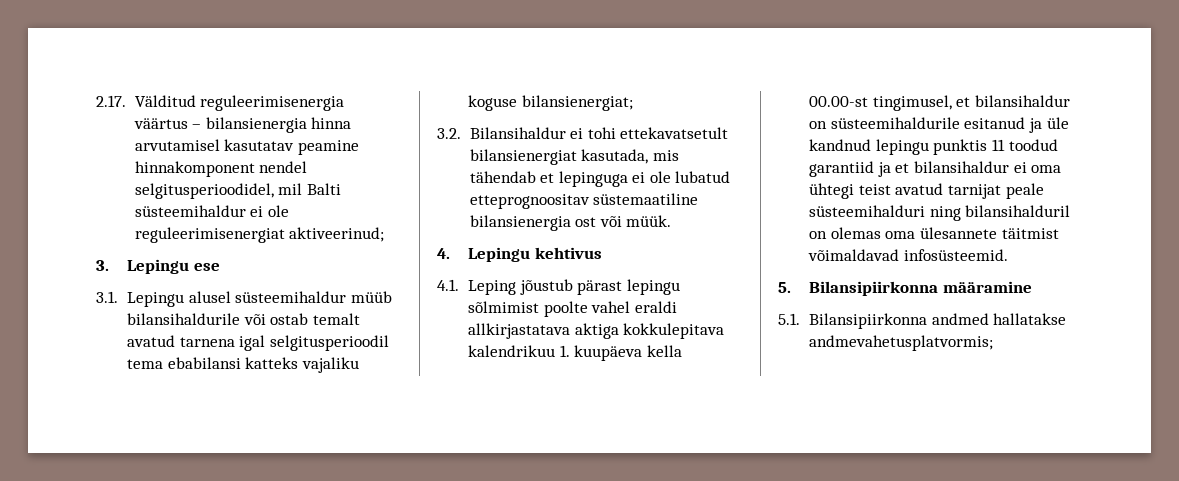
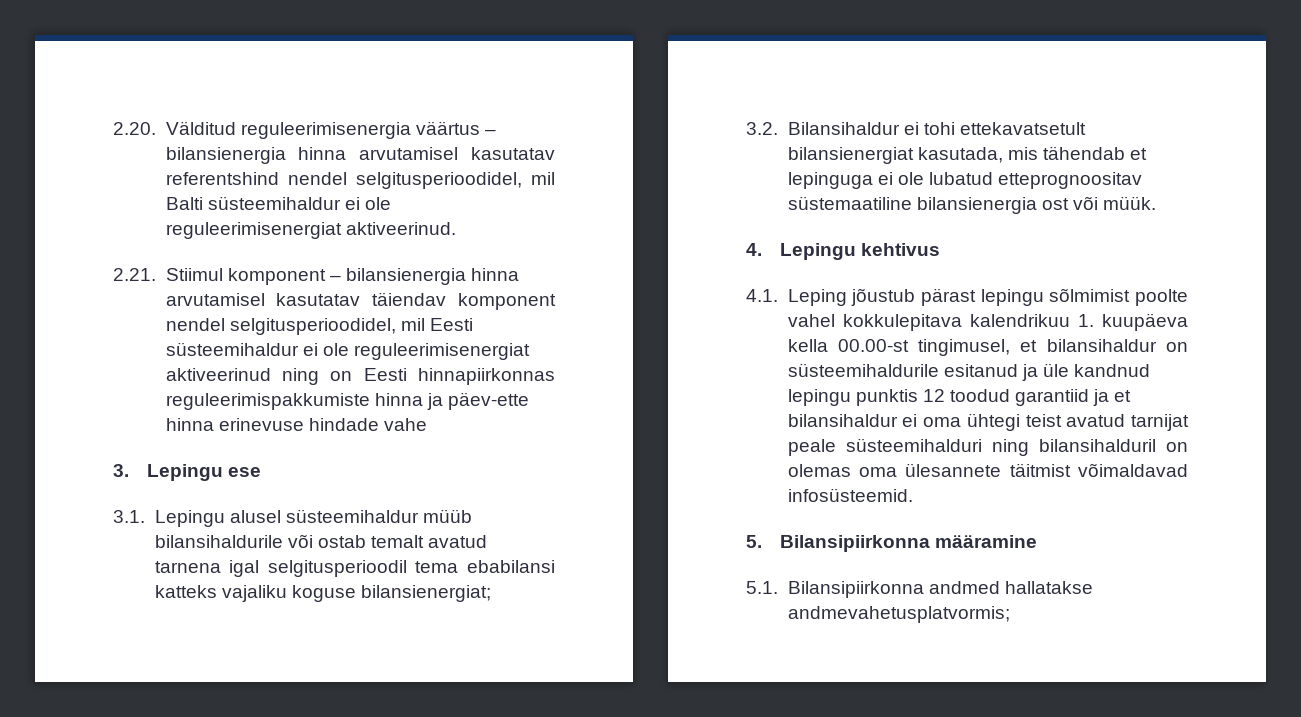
[96,95,126,107] 2.17. -> [113,122,156,135] 2.20.
[297,140,359,155] [134,161,255,177] peamine hinnakomponent -> [165,172,279,185] referentshind
[289,227,385,242] aktiveerinud; -> [345,222,456,235] [113,268,520,285] [165,292,556,310] [165,318,473,335] [165,342,530,360] [165,368,555,385] [165,392,529,410] [165,418,427,431] aktiveerinud. // 2.21. Stiimul komponent – bilansienergia hinna arvutamisel kasutatav täiendav komponent nendel selgitusperioodidel, mil Eesti süsteemihaldur ei ole reguleerimisenergiat aktiveerinud ning on Eesti hinnapiirkonnas reguleerimispakkumiste hinna ja päev-ette hinna erinevuse hindade vahe
[635,301,678,313] [468,323,619,339] eraldi allkirjastatava aktiga -> (835, 320) none
[992,139,1006,151] 11 -> [922,389,945,402] 12

